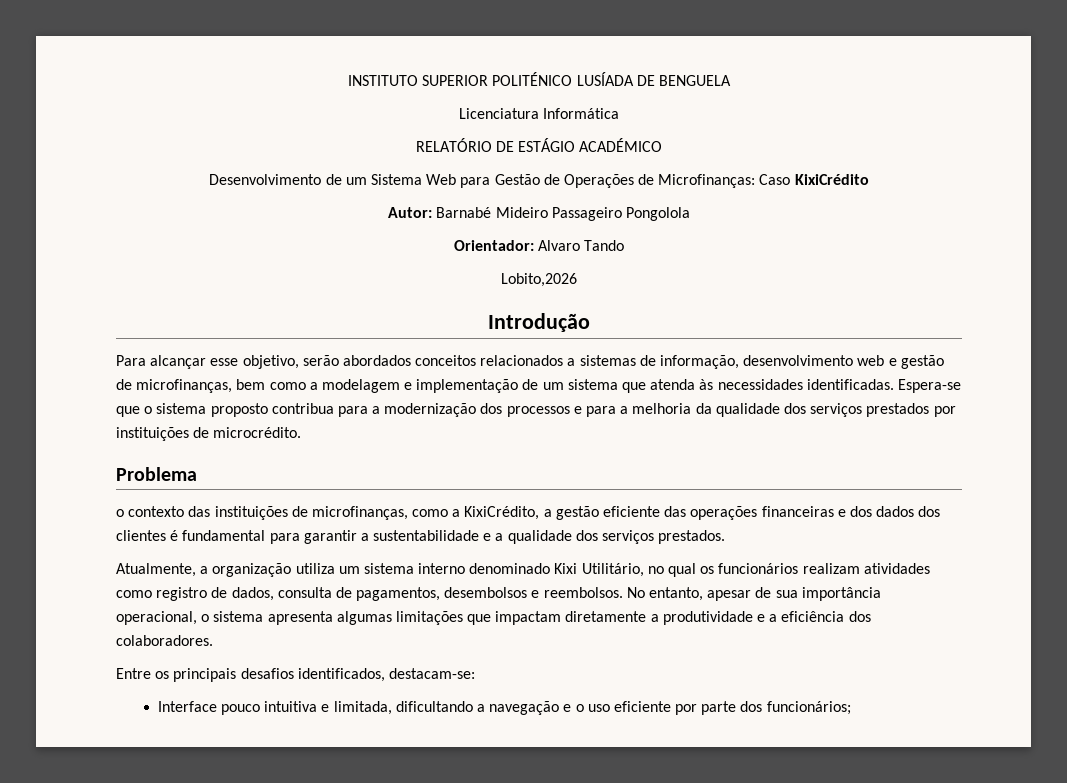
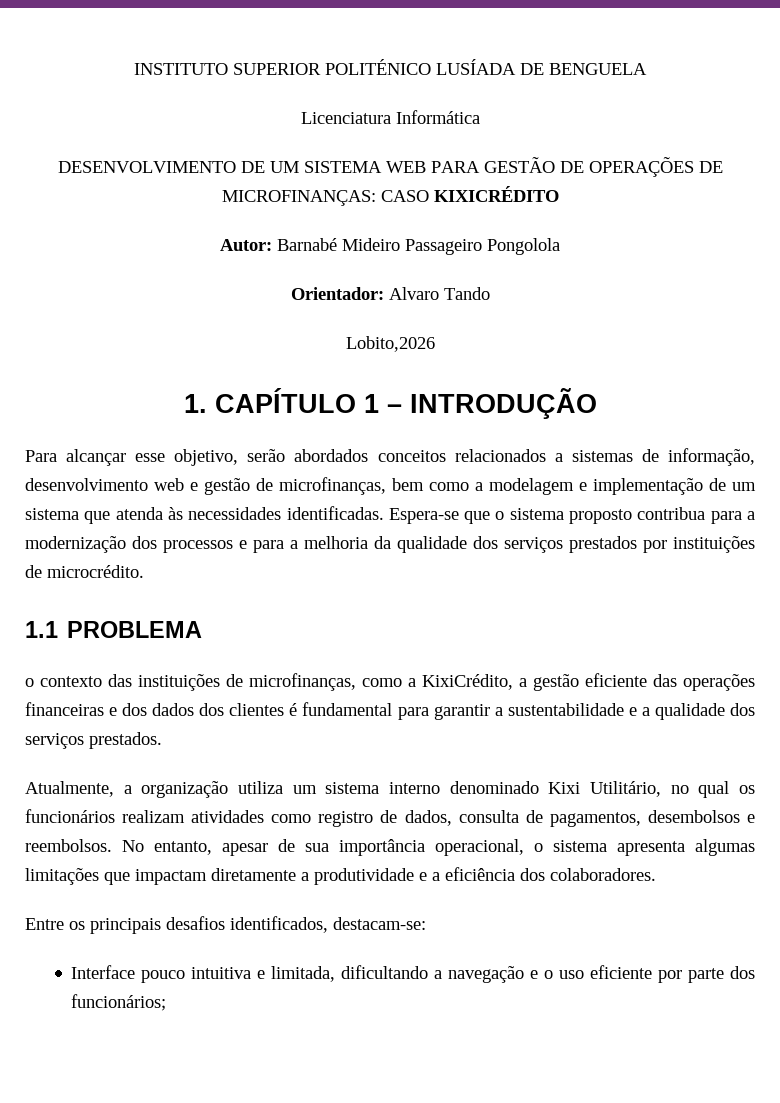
[415,138,663,152] [209,174,869,188] RELATÓRIO DE ESTÁGIO ACADÉMICO // Desenvolvimento de um Sistema Web para Gestão de Operações de Microfinanças: Caso KixiCrédito -> [57,157,723,177] [221,186,559,206] DESENVOLVIMENTO DE UM SISTEMA WEB PARA GESTÃO DE OPERAÇÕES DE MICROFINANÇAS: CASO KIXICRÉDITO
[488,313,590,332] Introdução -> [183,388,597,419] 1. CAPÍTULO 1 – INTRODUÇÃO
[116,467,197,481] Problema -> [25,621,203,638] 1.1 PROBLEMA

